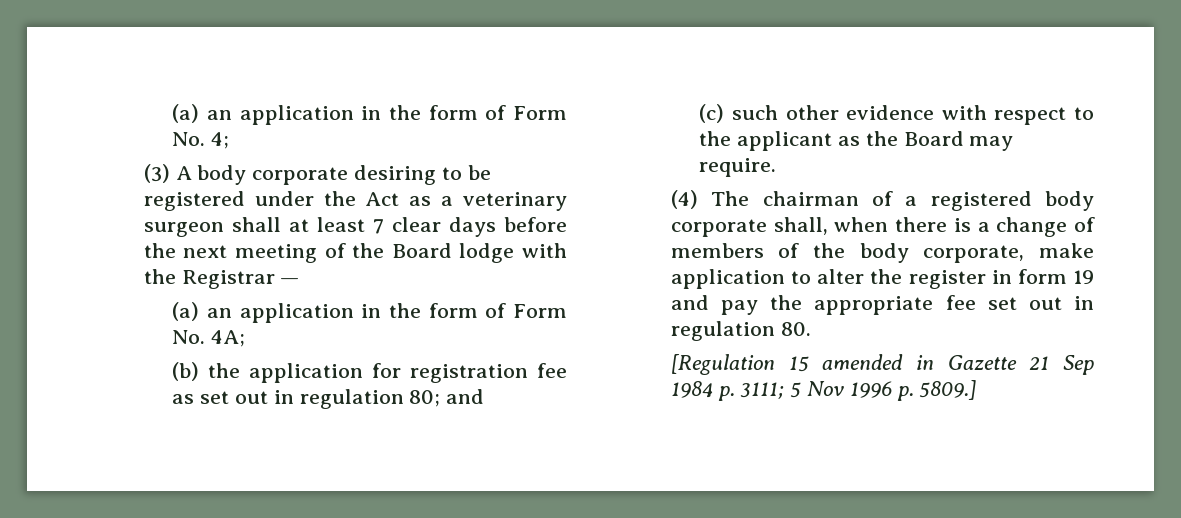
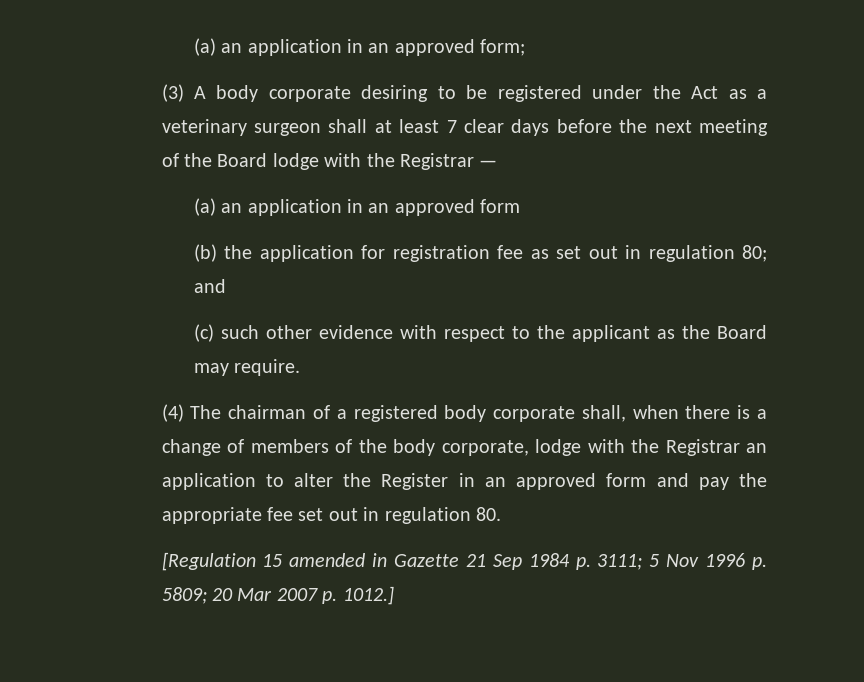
[172,104,568,125] [172,132,230,149] (a) an application in the form of Form No. 4; -> [193,38,526,56] (a) an application in an approved form;
[388,303,568,318] [172,330,246,347] the form of Form No. 4A; -> [368,199,521,216] an approved form
[1039,243,1094,258] [670,269,1094,289] make application to alter the register in form 19 -> [535,439,768,456] [161,473,647,490] lodge with the Registrar an application to alter the Register in an approved form
[919,380,977,400] 5809.] -> [161,586,394,605] 5809; 20 Mar 2007 p. 1012.]

